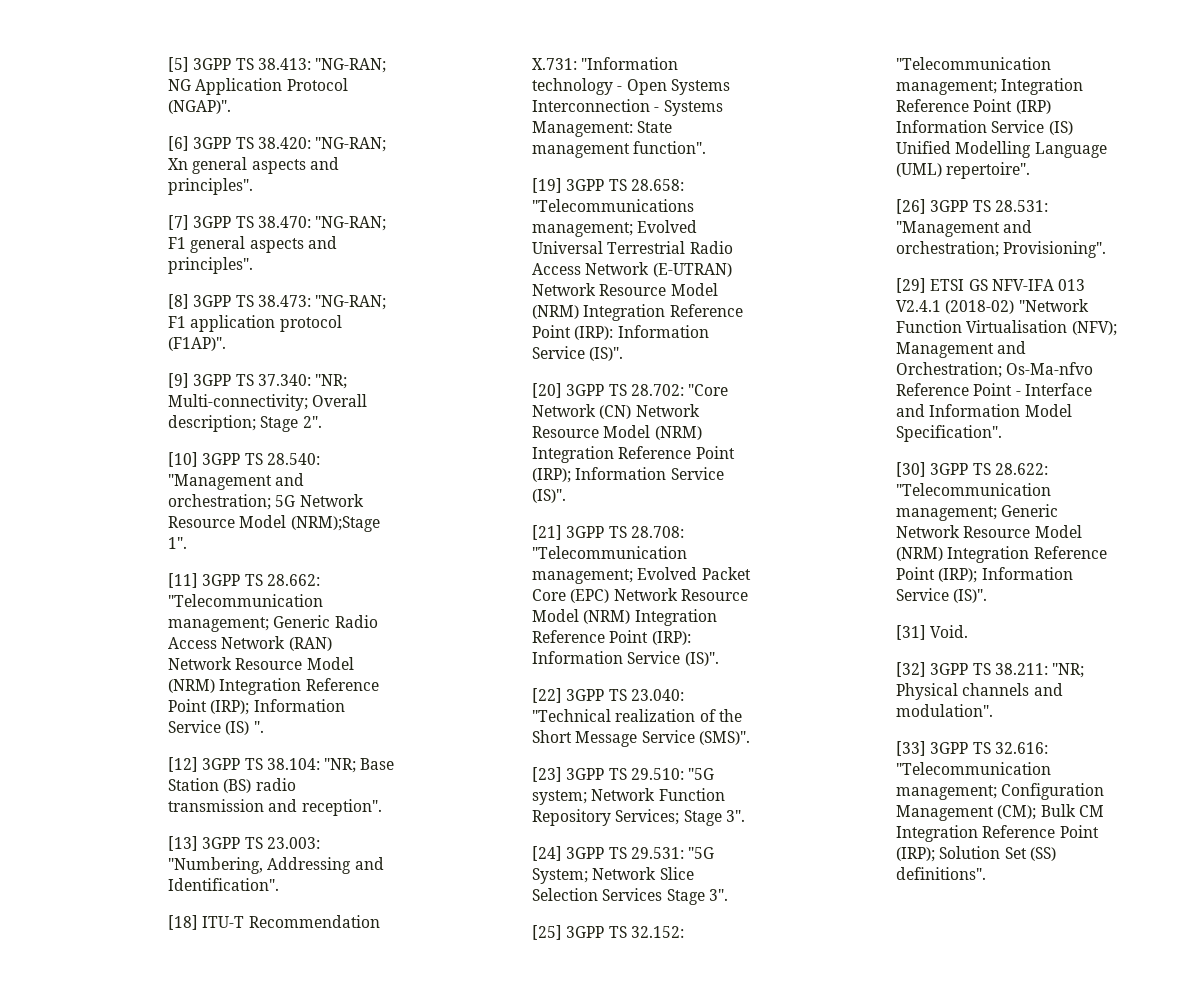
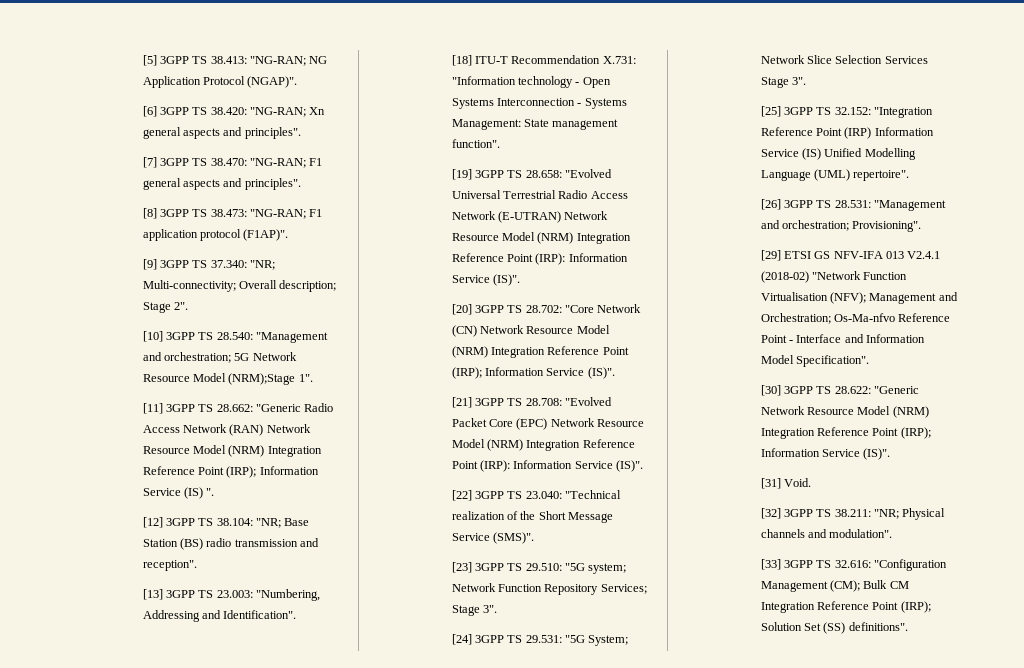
[168,594,324,607] [168,615,331,632] "Telecommunication management; Generic -> [256,404,302,412] "Generic
[532,199,695,212] [532,220,698,237] "Telecommunications management; Evolved -> [565,169,613,178] "Evolved
[532,546,688,559] [532,567,698,584] "Telecommunication management; Evolved -> [565,397,613,406] "Evolved
[896,57,1052,70] [896,78,1084,95] "Telecommunication management; Integration -> [874,107,934,118] "Integration
[896,483,1052,496] [896,504,1059,521] "Telecommunication management; Generic -> [874,386,920,394] "Generic
[896,762,1052,775] [896,783,1105,800] "Telecommunication management; Configuration -> [874,559,948,571] "Configuration

